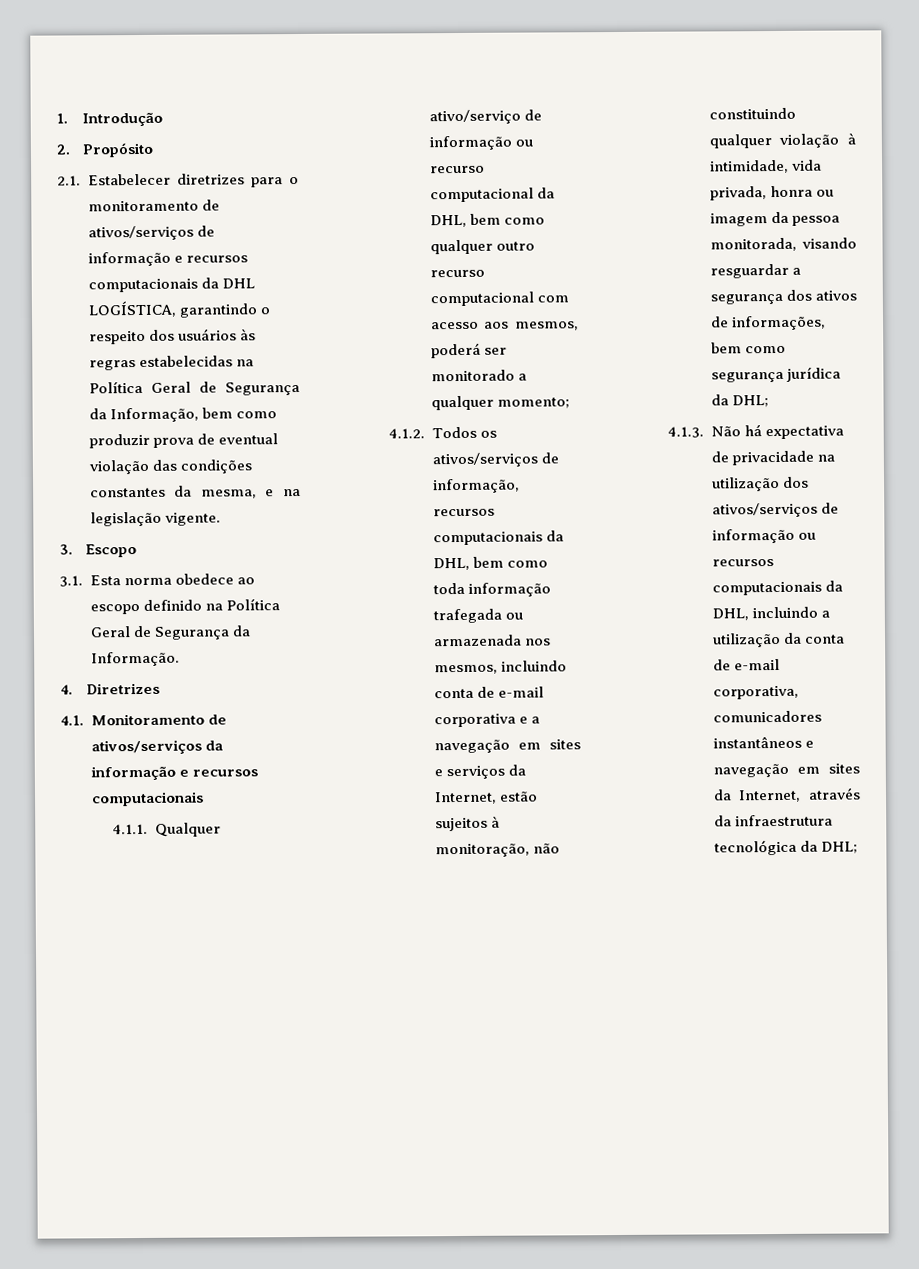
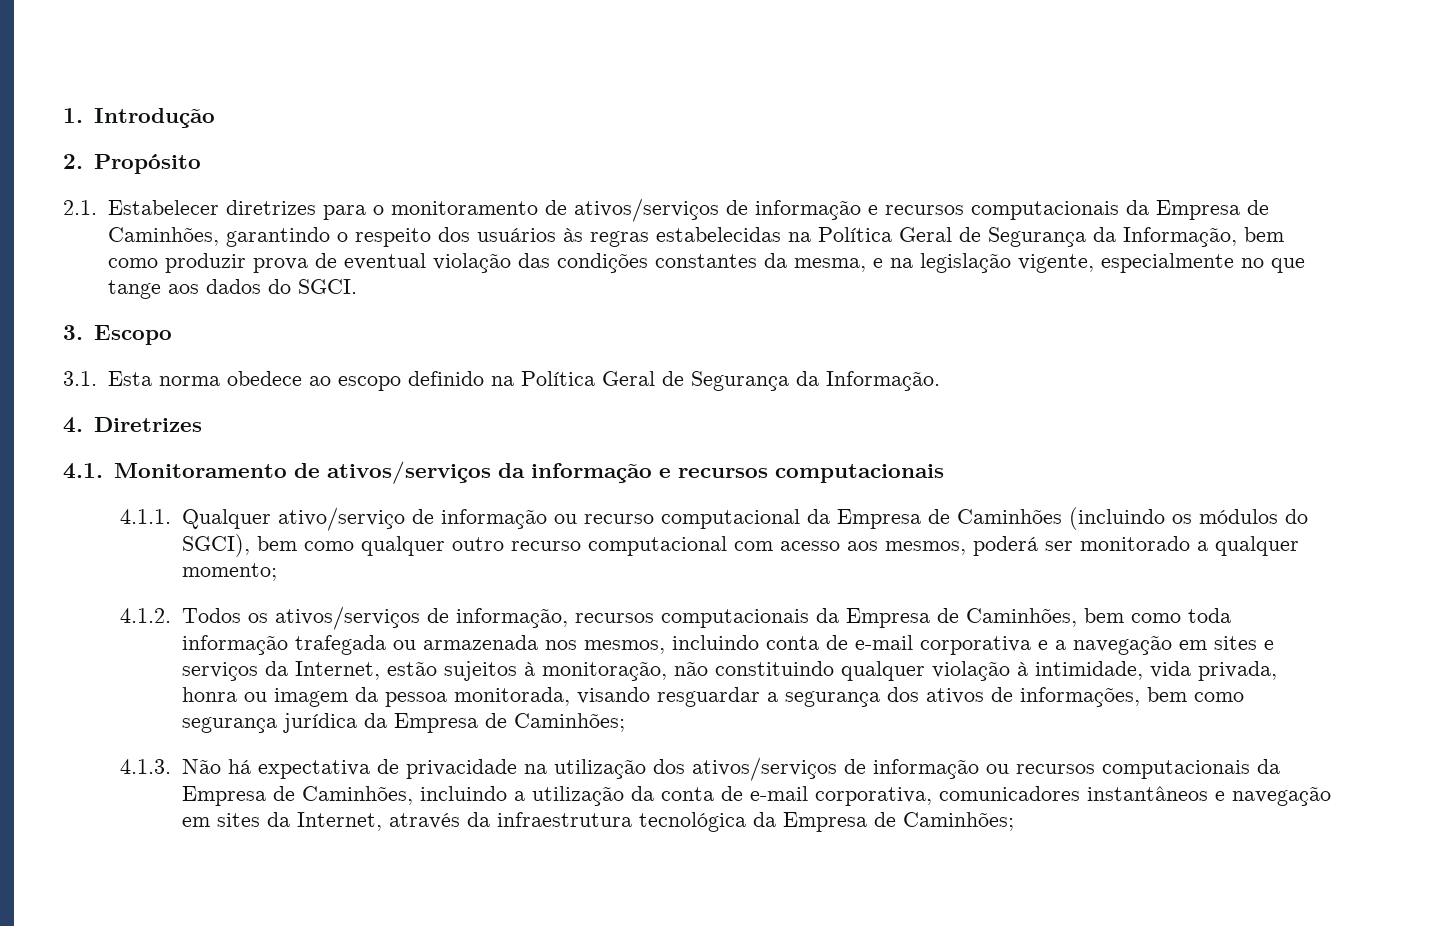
[221,278,255,289] [87,300,176,318] DHL LOGÍSTICA, -> [1155,200,1269,220] [107,227,219,246] Empresa de Caminhões,
[164,512,221,526] vigente. -> [1017,253,1305,273] [107,279,357,299] vigente, especialmente no que tange aos dados do SGCI.
[429,214,467,228] DHL, -> [836,507,1308,530] [181,534,250,557] Empresa de Caminhões (incluindo os módulos do SGCI),
[432,557,470,571] DHL, -> [845,608,1077,628] Empresa de Caminhões,
[731,395,769,408] DHL; -> [393,713,625,733] Empresa de Caminhões;
[711,608,749,621] DHL, -> [181,786,413,806] Empresa de Caminhões,
[820,841,858,854] DHL; -> [782,812,1014,832] Empresa de Caminhões;

